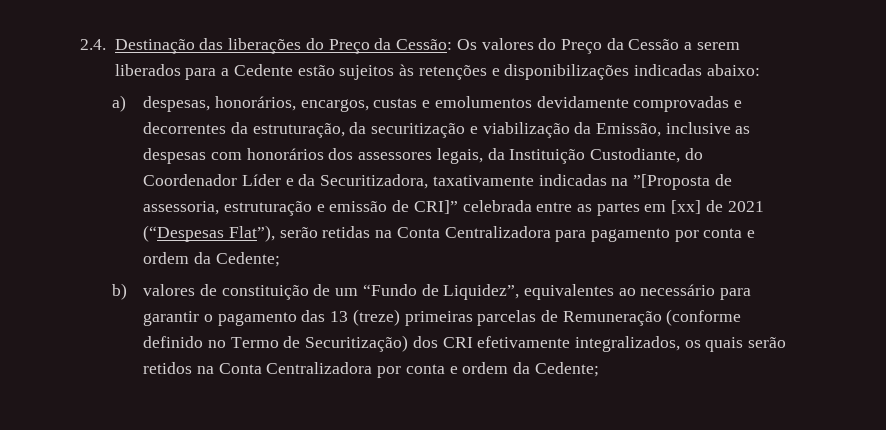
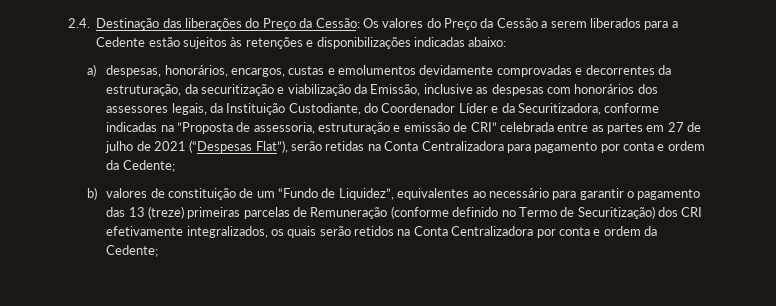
[432,175,534,186] taxativamente -> [604,103,660,113] conforme
[632,174,710,190] ”[Proposta -> [176,122,233,134] ”Proposta
[413,200,458,214] CRI]” -> [470,122,497,132] CRI”
[671,200,702,214] [xx] -> [667,122,702,132] [105,141,134,153] 27 de julho

